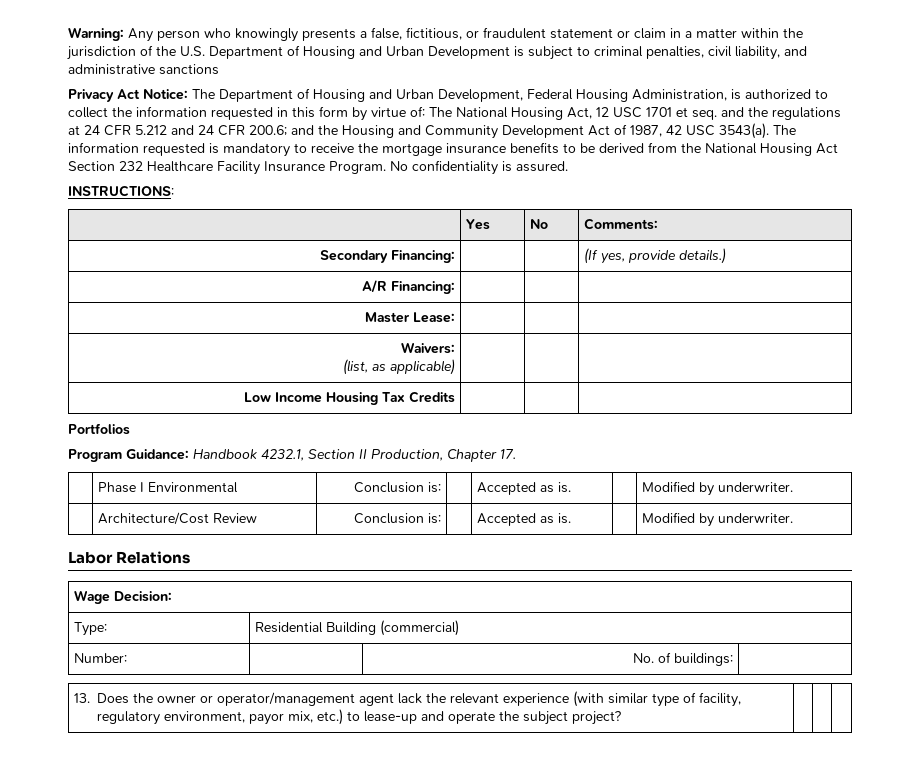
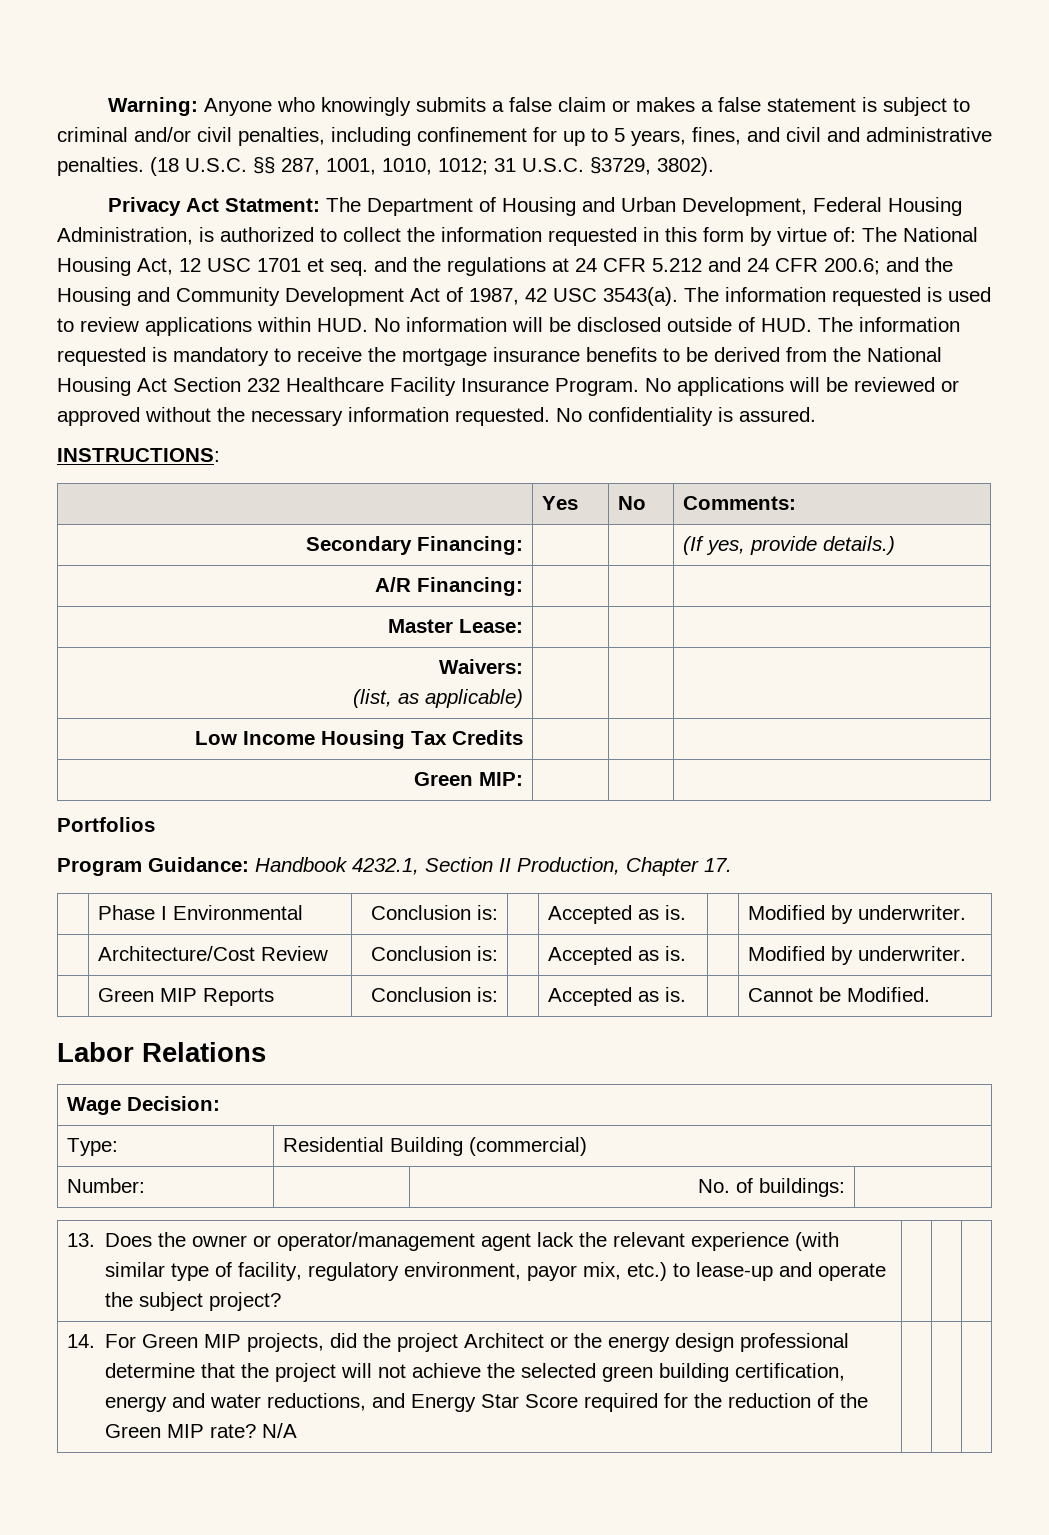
[128,27,803,42] [67,45,807,60] [68,64,219,75] Any person who knowingly presents a false, fictitious, or fraudulent statement or claim in a matter within the jurisdiction of the U.S. Department of Housing and Urban Development is subject to criminal penalties, civil liability, and administrative sanctions -> [203,97,970,116] [57,127,992,146] [57,157,714,176] Anyone who knowingly submits a false claim or makes a false statement is subject to criminal and/or civil penalties, including confinement for up to 5 years, fines, and civil and administrative penalties. (18 U.S.C. §§ 287, 1001, 1010, 1012; 31 U.S.C. §3729, 3802).
[143,89,188,100] Notice: -> [224,198,320,212] Statment:
(219, 148) none -> [948,287,991,302] [57,317,960,336] [57,347,167,366] used to review applications within HUD. No information will be disclosed outside of HUD. The information requested is
(408, 166) none -> [677,377,959,396] [57,407,582,426] applications will be reviewed or approved without the necessary information requested. No
(455, 397) none -> [414,772,524,786] // Green MIP: | | |
(794, 518) none -> [97,988,274,1006] [371,987,499,1002] [547,987,686,1006] [747,987,930,1002] // | Green MIP Reports | Conclusion is: | | Accepted as is. | | Cannot be Modified.
(622, 718) none -> [66,1333,849,1352] [104,1363,845,1382] [104,1393,868,1412] [104,1423,297,1438] // 14. For Green MIP projects, did the project Architect or the energy design professional determine that the project will not achieve the selected green building certification, energy and water reductions, and Energy Star Score required for the reduction of the Green MIP rate? N/A | | |

